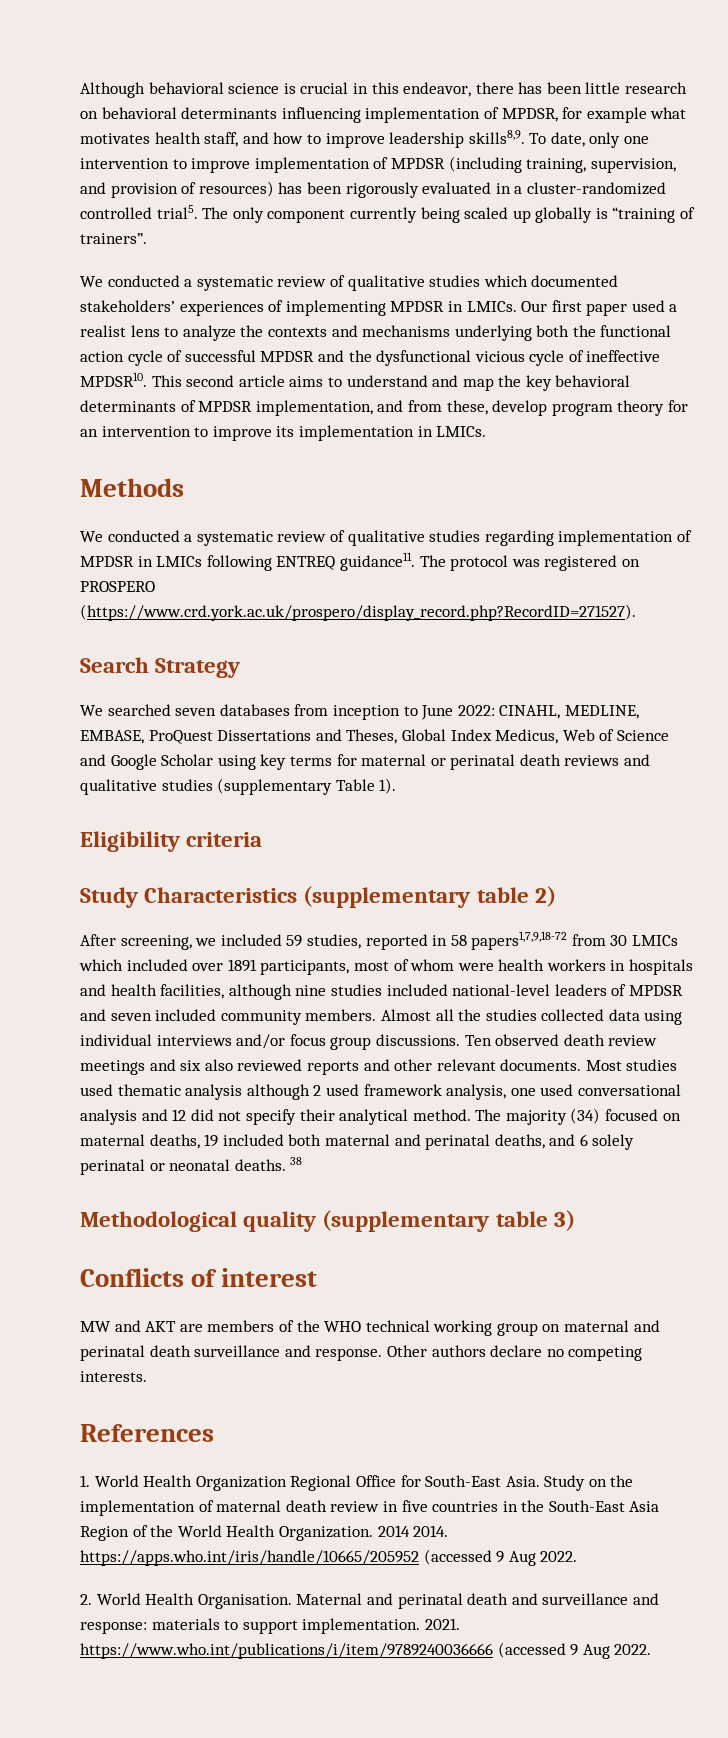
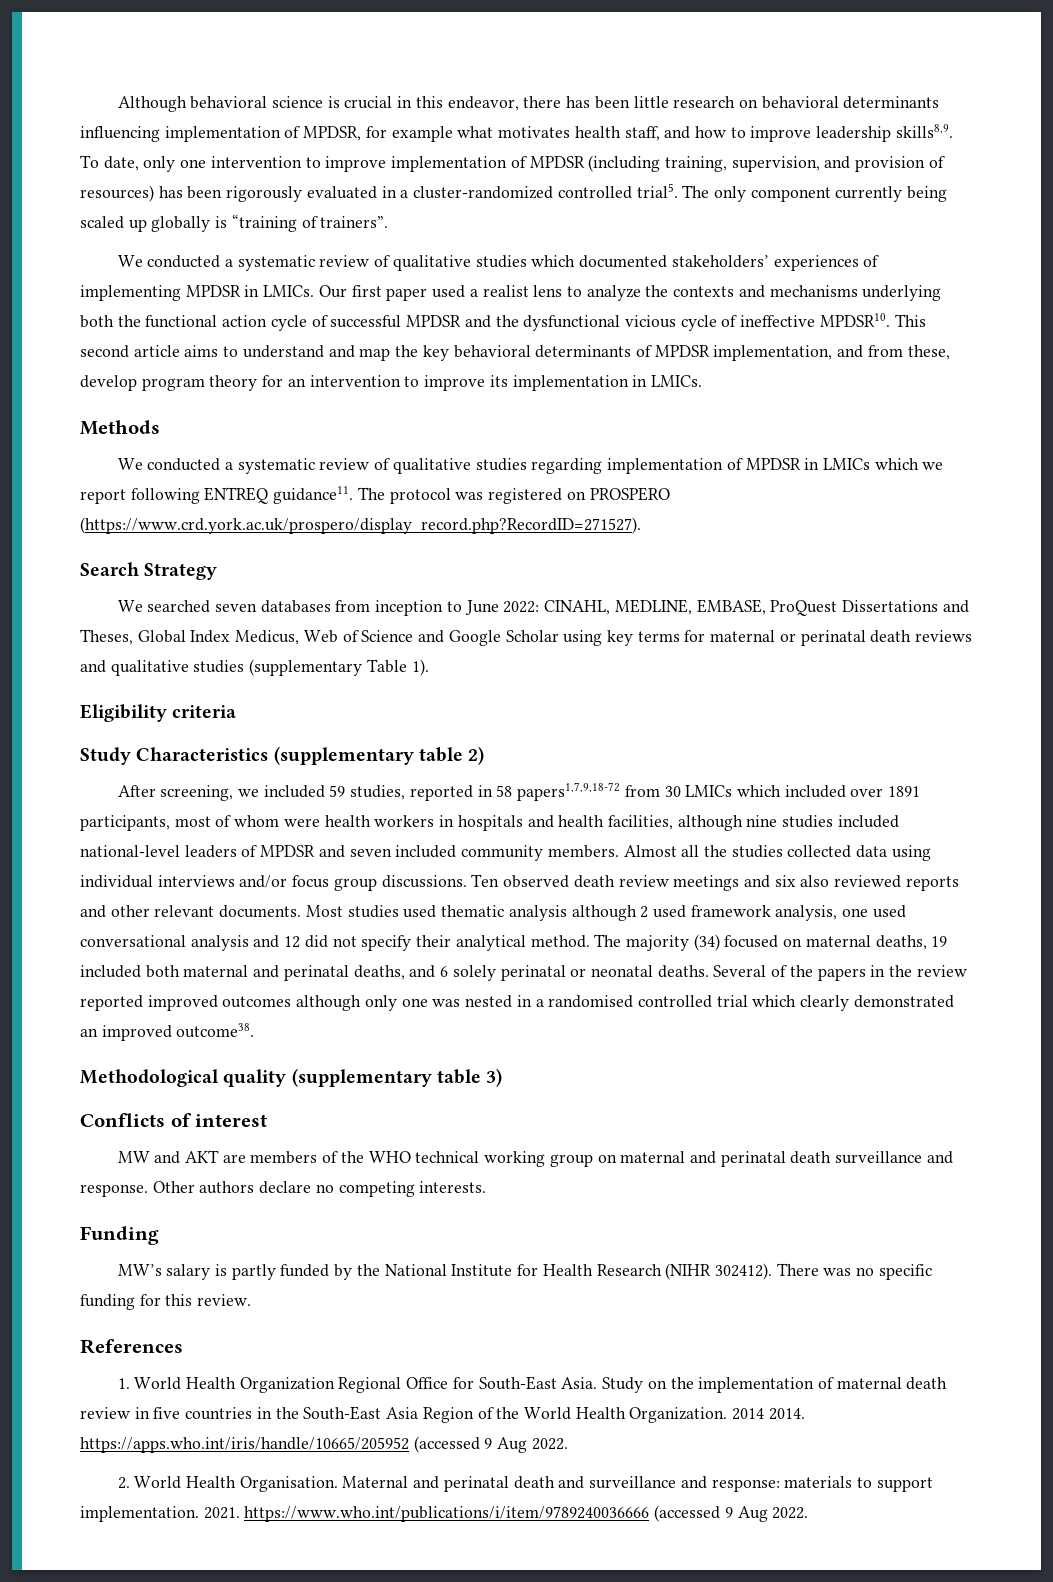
(203, 561) none -> [874,458,944,470] [80,489,126,504] which we report
[290,1157,303,1165] 38 -> [713,965,967,981] [80,995,954,1011] [80,1023,255,1041] Several of the papers in the review reported improved outcomes although only one was nested in a randomised controlled trial which clearly demonstrated an improved outcome38.
(147, 1376) none -> [80,1226,159,1245] [117,1263,932,1280] [80,1294,252,1310] // Funding // MW’s salary is partly funded by the National Institute for Health Research (NIHR 302412). There was no specific funding for this review.

